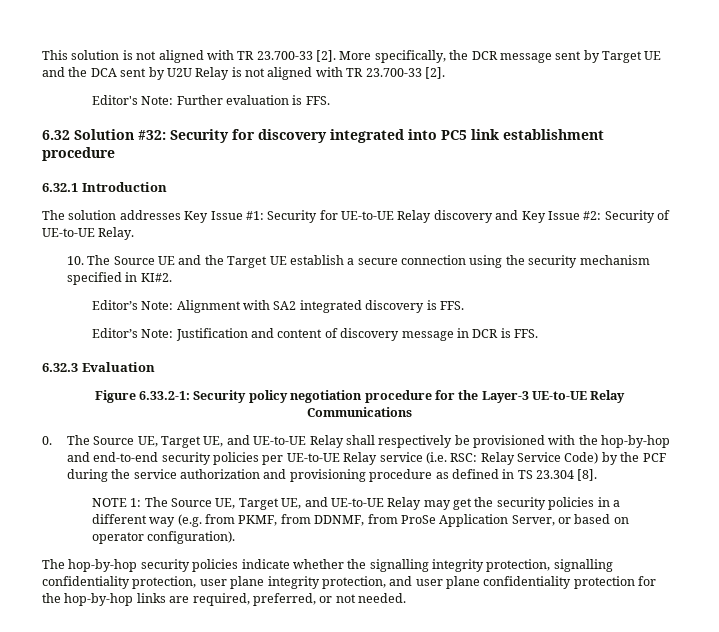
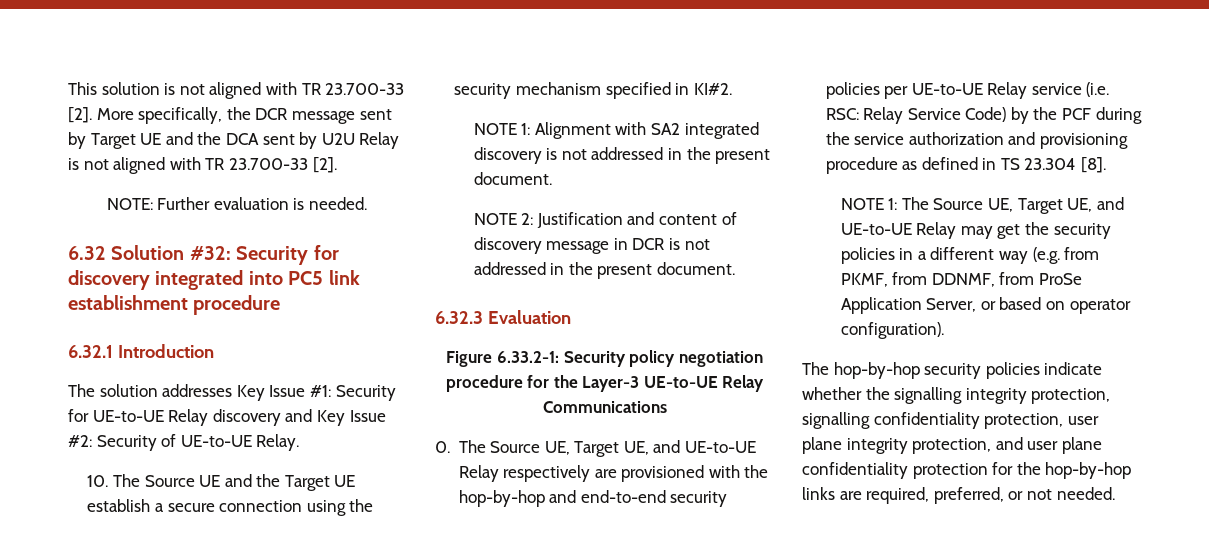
[91,95,174,105] Editor's Note: -> [106,198,153,210] NOTE:
[305,96,330,105] FFS. -> [309,197,368,210] needed.
[91,300,174,310] Editor’s Note: -> [473,123,531,135] NOTE 1:
[439,301,464,310] [91,328,174,338] FFS. // Editor’s Note: -> [561,147,771,164] [473,172,552,185] [473,213,534,225] not addressed in the present document. // NOTE 2:
[514,329,539,338] FFS. -> [684,239,710,250] [473,262,736,279] not addressed in the present document.
[345,435,470,448] shall respectively be -> [503,465,617,482] respectively are

